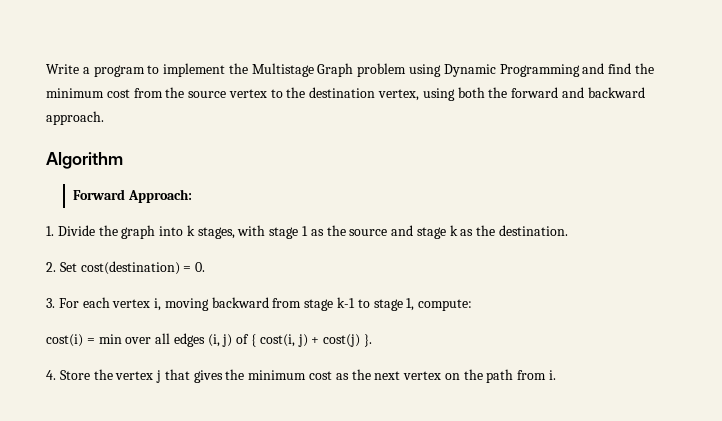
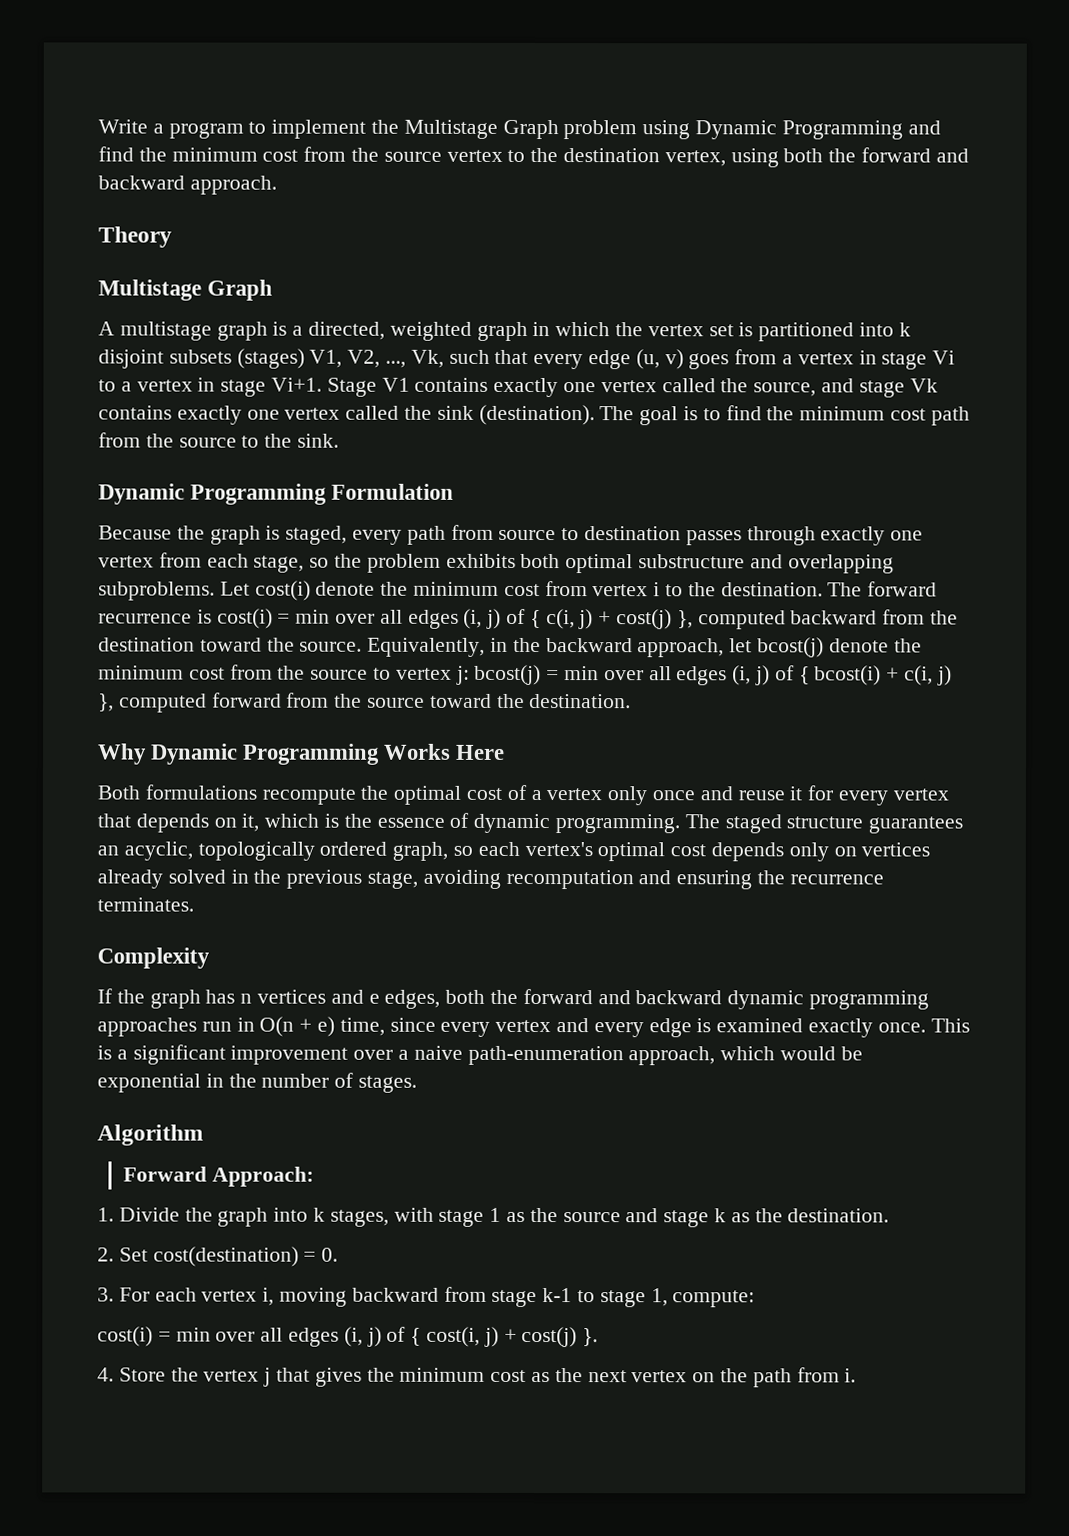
(104, 118) none -> [98,226,172,248] [98,279,274,301] [98,321,911,342] [98,348,956,370] [98,377,938,398] [98,404,970,426] [98,432,340,448] [98,483,455,505] [98,524,924,546] [98,552,894,574] [98,580,938,601] [98,608,959,630] [98,637,922,658] [98,664,952,686] [98,692,632,713] [98,743,506,765] [97,784,949,806] [97,812,964,834] [97,841,931,862] [97,869,884,890] [97,897,194,912] [97,947,210,969] [97,988,930,1010] [97,1016,970,1038] [97,1044,863,1066] [97,1072,418,1093] // Theory // Multistage Graph // A multistage graph is a directed, weighted graph in which the vertex set is partitioned into k disjoint subsets (stages) V1, V2, ..., Vk, such that every edge (u, v) goes from a vertex in stage Vi to a vertex in stage Vi+1. Stage V1 contains exactly one vertex called the source, and stage Vk contains exactly one vertex called the sink (destination). The goal is to find the minimum cost path from the source to the sink. // Dynamic Programming Formulation // Because the graph is staged, every path from source to destination passes through exactly one vertex from each stage, so the problem exhibits both optimal substructure and overlapping subproblems. Let cost(i) denote the minimum cost from vertex i to the destination. The forward recurrence is cost(i) = min over all edges (i, j) of { c(i, j) + cost(j) }, computed backward from the destination toward the source. Equivalently, in the backward approach, let bcost(j) denote the minimum cost from the source to vertex j: bcost(j) = min over all edges (i, j) of { bcost(i) + c(i, j) }, computed forward from the source toward the destination. // Why Dynamic Programming Works Here // Both formulations recompute the optimal cost of a vertex only once and reuse it for every vertex that depends on it, which is the essence of dynamic programming. The staged structure guarantees an acyclic, topologically ordered graph, so each vertex's optimal cost depends only on vertices already solved in the previous stage, avoiding recomputation and ensuring the recurrence terminates. // Complexity // If the graph has n vertices and e edges, both the forward and backward dynamic programming approaches run in O(n + e) time, since every vertex and every edge is examined exactly once. This is a significant improvement over a naive path-enumeration approach, which would be exponential in the number of stages.

